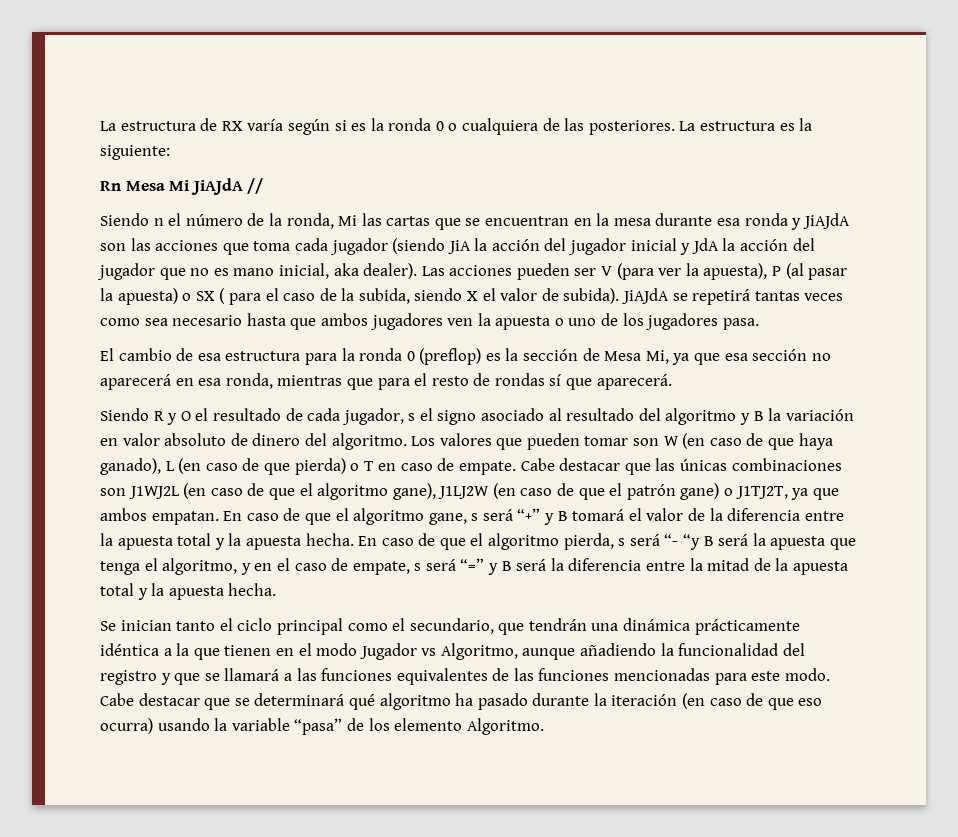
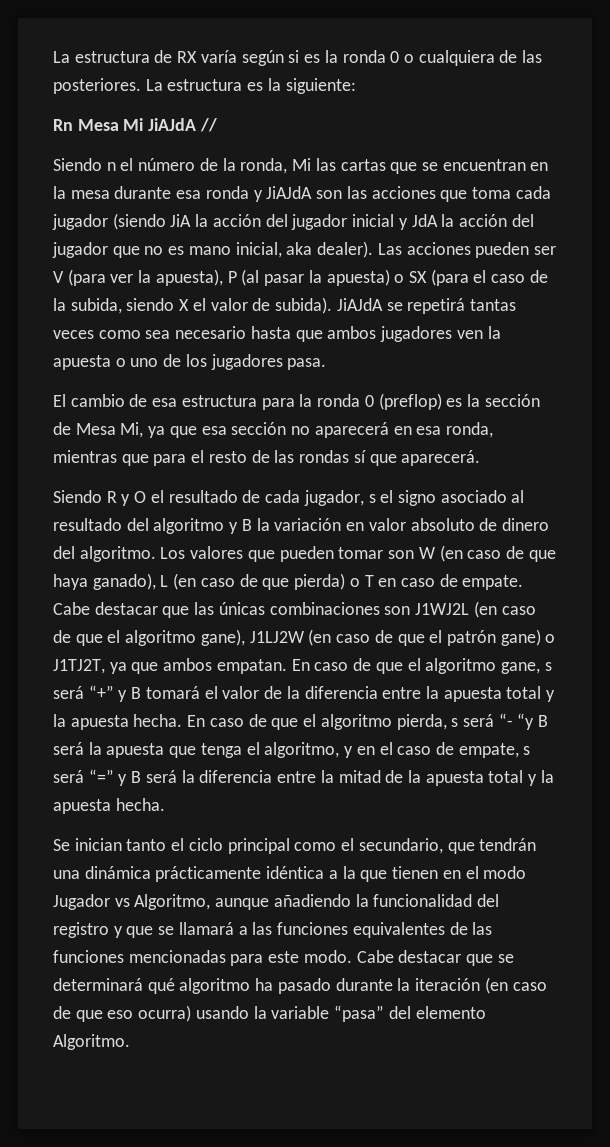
[219,288,261,305] ( para -> [430,269,469,286] (para
(491, 379) none -> [274,450,295,463] las
[346,718,390,731] de los -> [388,1006,411,1019] del

